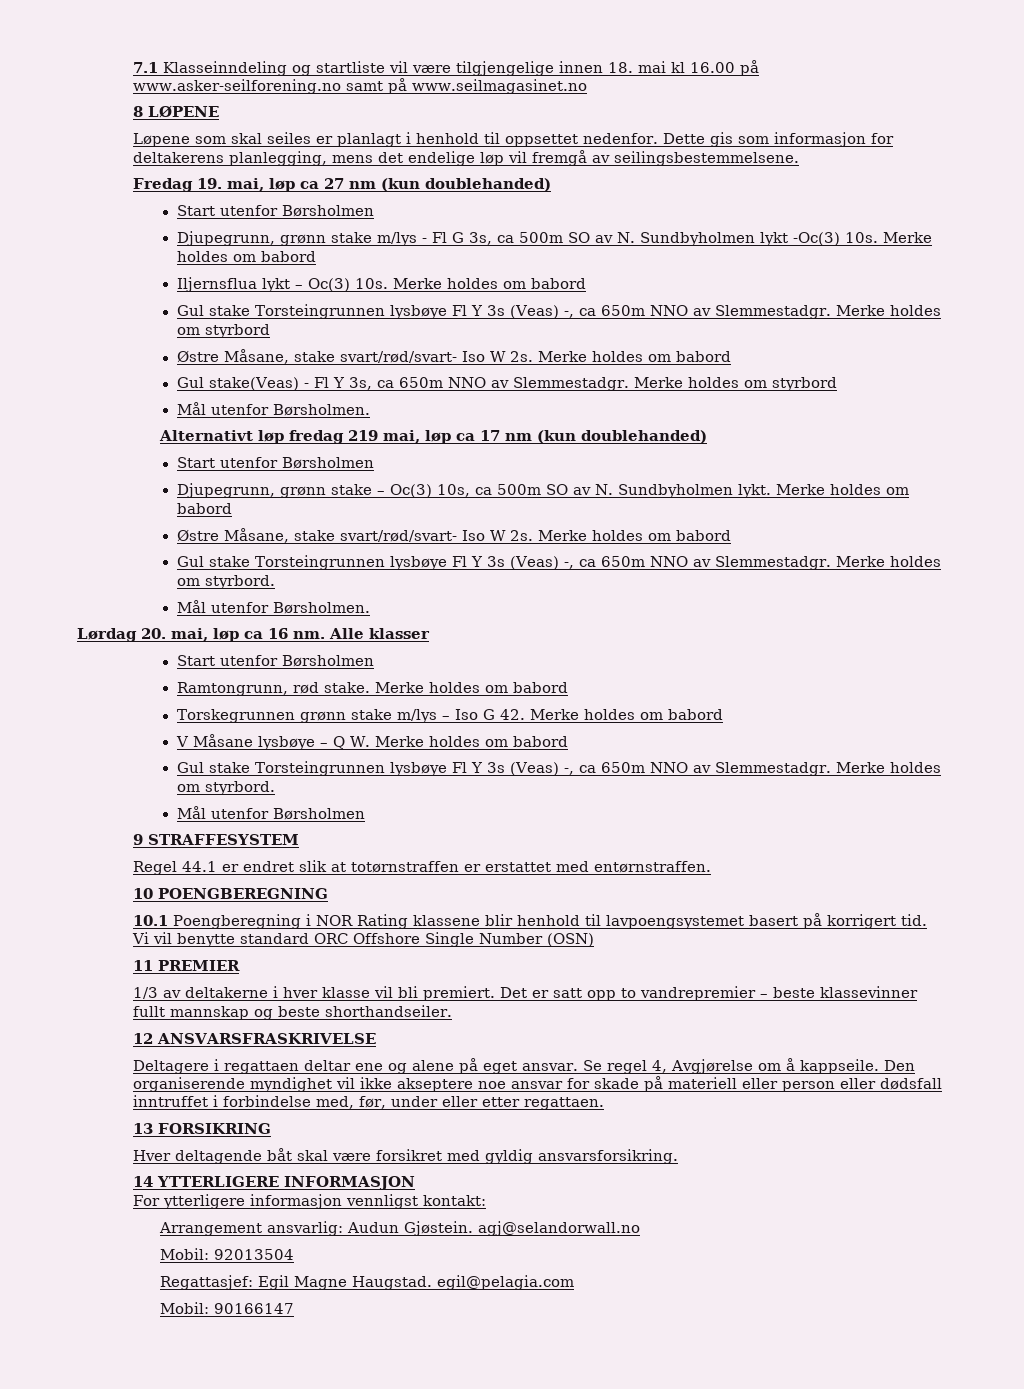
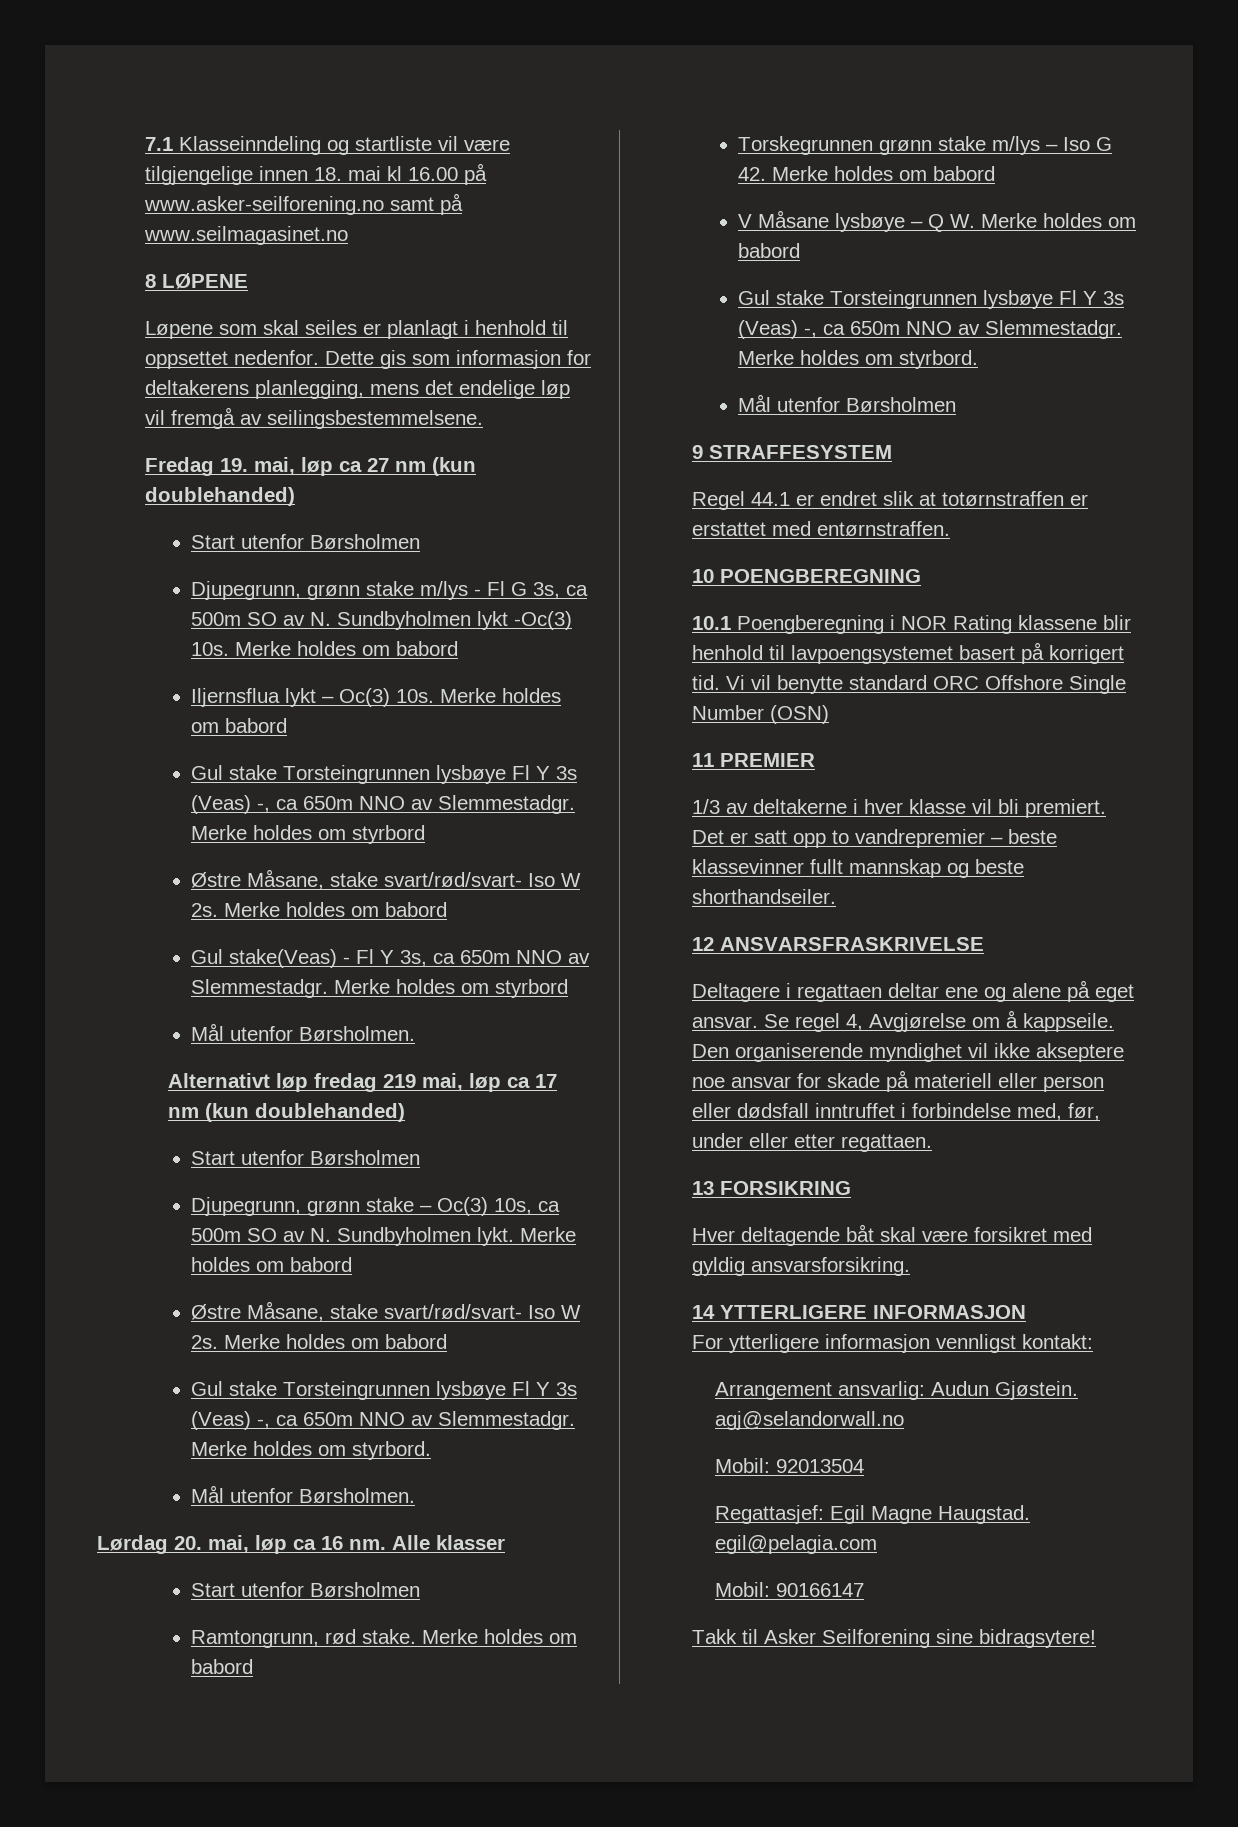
(295, 1308) none -> [691,1629,1096,1648] // Takk til Asker Seilforening sine bidragsytere!

